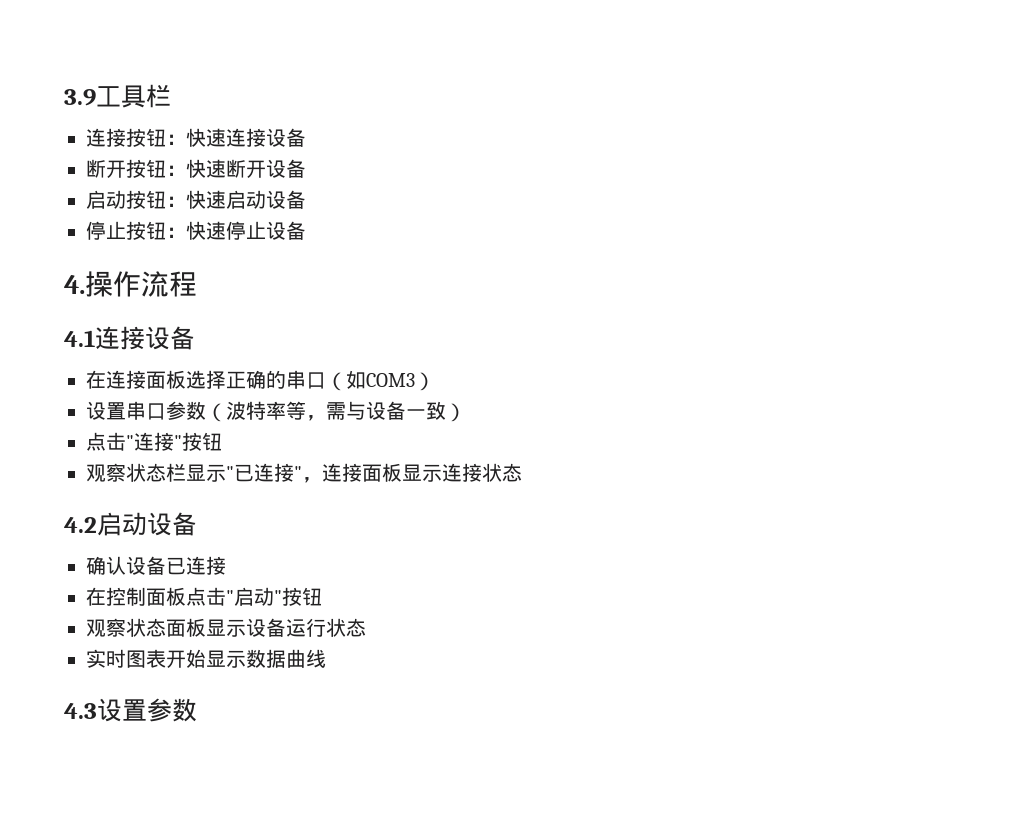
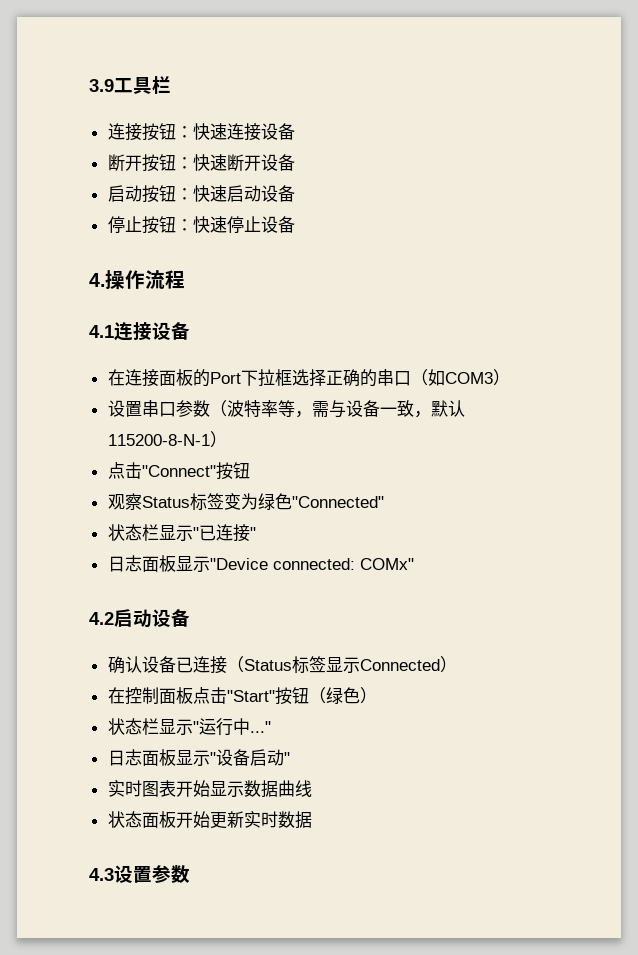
(186, 379) none -> [192,369,292,387] 的Port下拉框
(446, 410) none -> [413,400,465,418] [107,434,210,446] ，默认115200-8-N-1
[126,432,222,451] [86,463,126,482] "连接"按钮 // 观察 -> [141,462,250,480] [107,493,384,511] "Connect"按钮 // 观察Status标签变为绿色"Connected" //
[302,463,522,483] ，连接面板显示连接状态 -> [107,555,414,572] // 日志面板显示"Device connected: COMx"
(226, 565) none -> [226,656,457,674] （Status标签显示Connected）
[226,587,322,606] [86,618,366,637] "启动"按钮 // 观察状态面板显示设备运行状态 -> [226,687,377,705] [107,718,271,736] [107,749,290,766] "Start"按钮（绿色） // 状态栏显示"运行中..." // 日志面板显示"设备启动"
(326, 658) none -> [107,811,312,829] // 状态面板开始更新实时数据

